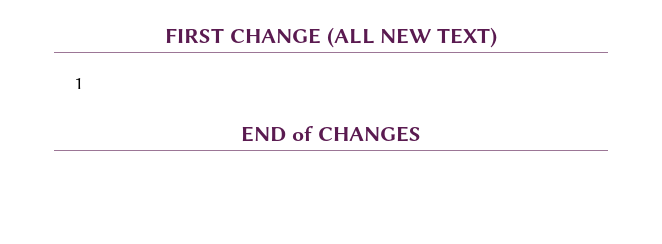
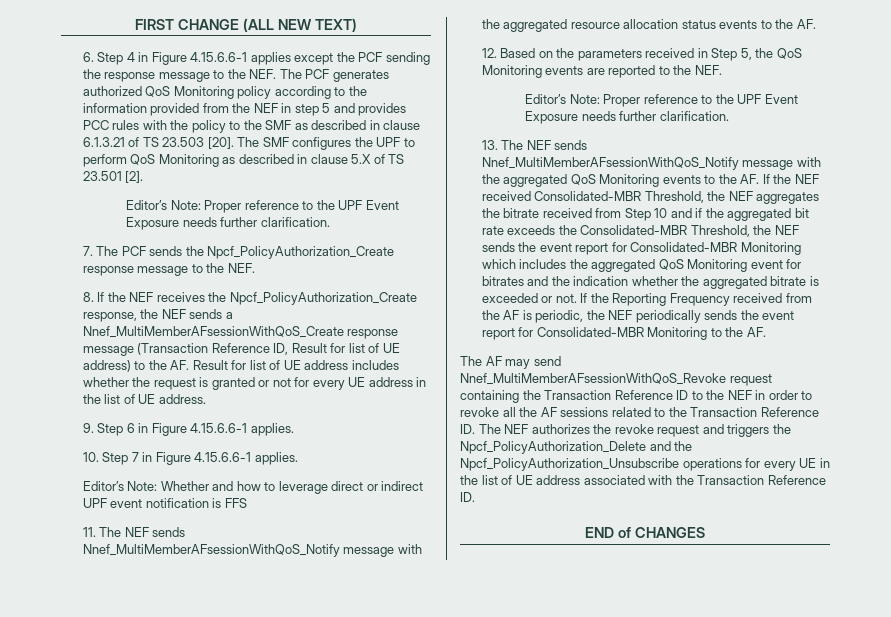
[74,78,84,89] 1 -> [82,52,430,65] [82,69,389,82] [82,86,367,99] [82,103,407,116] [82,120,421,133] [82,137,415,150] [82,154,405,167] [82,171,144,183] [126,200,399,213] [126,217,330,230] [82,246,395,259] [82,263,255,276] [82,292,417,305] [82,309,233,322] [82,326,399,339] [82,343,400,356] [82,360,399,372] [82,377,427,390] [82,394,206,404] [82,423,294,436] [82,452,298,465] [82,481,424,494] [82,498,247,508] [82,527,186,537] [82,544,422,557] [481,19,816,32] [481,48,802,61] [481,65,722,78] [525,94,798,107] [525,111,729,124] [481,140,588,150] [481,157,821,170] [481,174,819,187] [481,191,820,204] [481,208,809,221] [481,225,799,237] [481,242,801,255] [481,259,802,272] [481,276,819,289] [481,293,812,306] [481,310,795,323] [481,327,766,340] [460,356,561,369] [460,373,772,386] [460,390,813,403] [460,407,819,417] [460,424,791,437] [460,441,693,454] [460,458,830,471] [460,475,826,485] [460,492,475,502] 6. Step 4 in Figure 4.15.6.6-1 applies except the PCF sending the response message to the NEF. The PCF generates authorized QoS Monitoring policy according to the information provided from the NEF in step 5 and provides PCC rules with the policy to the SMF as described in clause 6.1.3.21 of TS 23.503 [20]. The SMF configures the UPF to perform QoS Monitoring as described in clause 5.X of TS 23.501 [2]. // Editor’s Note: Proper reference to the UPF Event Exposure needs further clarification. // 7. The PCF sends the Npcf_PolicyAuthorization_Create response message to the NEF. // 8. If the NEF receives the Npcf_PolicyAuthorization_Create response, the NEF sends a Nnef_MultiMemberAFsessionWithQoS_Create response message (Transaction Reference ID, Result for list of UE address) to the AF. Result for list of UE address includes whether the request is granted or not for every UE address in the list of UE address. // 9. Step 6 in Figure 4.15.6.6-1 applies. // 10. Step 7 in Figure 4.15.6.6-1 applies. // Editor’s Note: Whether and how to leverage direct or indirect UPF event notification is FFS // 11. The NEF sends Nnef_MultiMemberAFsessionWithQoS_Notify message with the aggregated resource allocation status events to the AF. // 12. Based on the parameters received in Step 5, the QoS Monitoring events are reported to the NEF. // Editor’s Note: Proper reference to the UPF Event Exposure needs further clarification. // 13. The NEF sends Nnef_MultiMemberAFsessionWithQoS_Notify message with the aggregated QoS Monitoring events to the AF. If the NEF received Consolidated-MBR Threshold, the NEF aggregates the bitrate received from Step 10 and if the aggregated bit rate exceeds the Consolidated-MBR Threshold, the NEF sends the event report for Consolidated-MBR Monitoring which includes the aggregated QoS Monitoring event for bitrates and the indication whether the aggregated bitrate is exceeded or not. If the Reporting Frequency received from the AF is periodic, the NEF periodically sends the event report for Consolidated-MBR Monitoring to the AF. // The AF may send Nnef_MultiMemberAFsessionWithQoS_Revoke request containing the Transaction Reference ID to the NEF in order to revoke all the AF sessions related to the Transaction Reference ID. The NEF authorizes the revoke request and triggers the Npcf_PolicyAuthorization_Delete and the Npcf_PolicyAuthorization_Unsubscribe operations for every UE in the list of UE address associated with the Transaction Reference ID.

